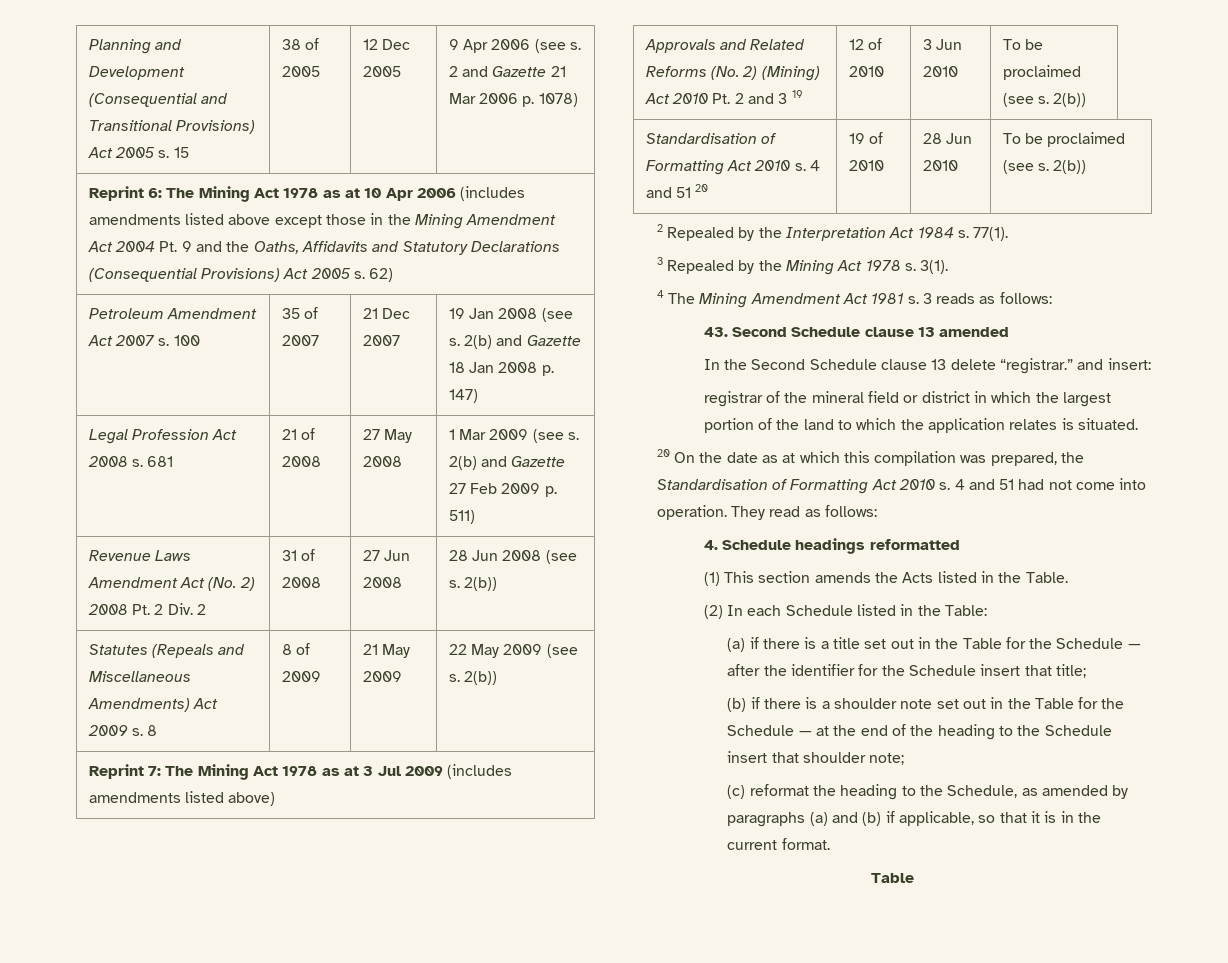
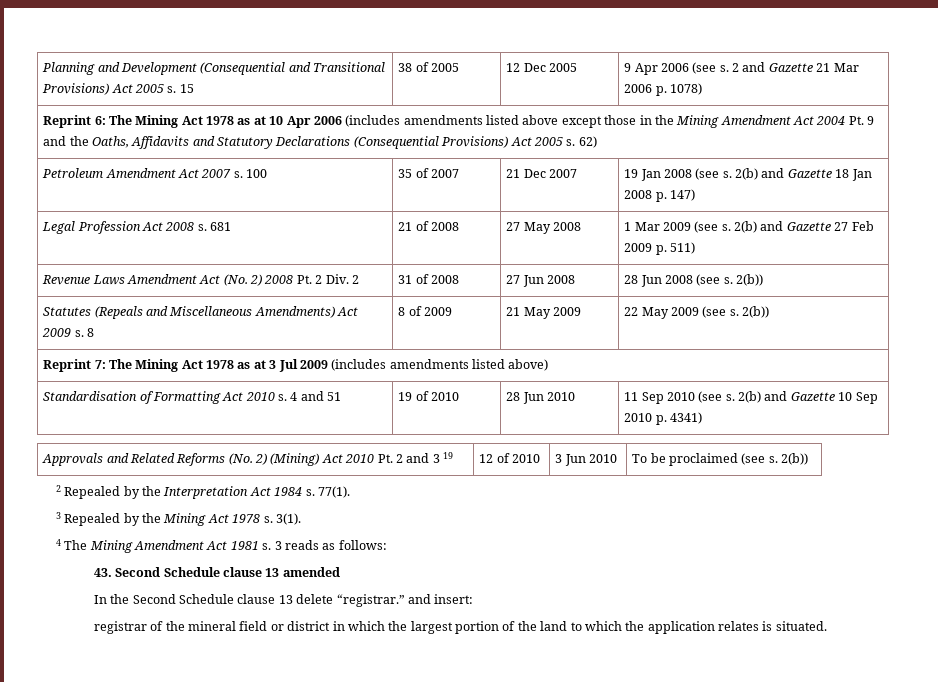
(276, 799) none -> [43,391,342,404] [398,391,459,401] [506,392,575,404] [624,391,878,404] [624,412,702,425] // Standardisation of Formatting Act 2010 s. 4 and 51 | 19 of 2010 | 28 Jun 2010 | 11 Sep 2010 (see s. 2(b) and Gazette 10 Sep 2010 p. 4341)
[645,133,776,144] [645,160,820,175] [645,184,709,198] [848,132,883,144] [848,160,884,171] [922,133,972,144] [922,160,958,171] [1002,132,1126,147] [1002,160,1087,174] // Standardisation of Formatting Act 2010 s. 4 and 51 20 | 19 of 2010 | 28 Jun 2010 | To be proclaimed (see s. 2(b)) -> (809, 459) none
[656,449,1085,466] [656,478,1147,494] [656,505,877,520] [703,538,960,554] [703,571,1068,586] [703,604,987,619] [727,637,1141,652] [727,664,1086,678] [727,697,1125,712] [727,724,1112,740] [727,751,905,765] [727,784,1129,800] [727,811,1101,827] [727,838,830,850] [871,873,914,883] // 20 On the date as at which this compilation was prepared, the Standardisation of Formatting Act 2010 s. 4 and 51 had not come into operation. They read as follows: // 4. Schedule headings reformatted // (1) This section amends the Acts listed in the Table. // (2) In each Schedule listed in the Table: // (a) if there is a title set out in the Table for the Schedule — after the identifier for the Schedule insert that title; // (b) if there is a shoulder note set out in the Table for the Schedule — at the end of the heading to the Schedule insert that shoulder note; // (c) reformat the heading to the Schedule, as amended by paragraphs (a) and (b) if applicable, so that it is in the current format. // Table -> (827, 626) none

